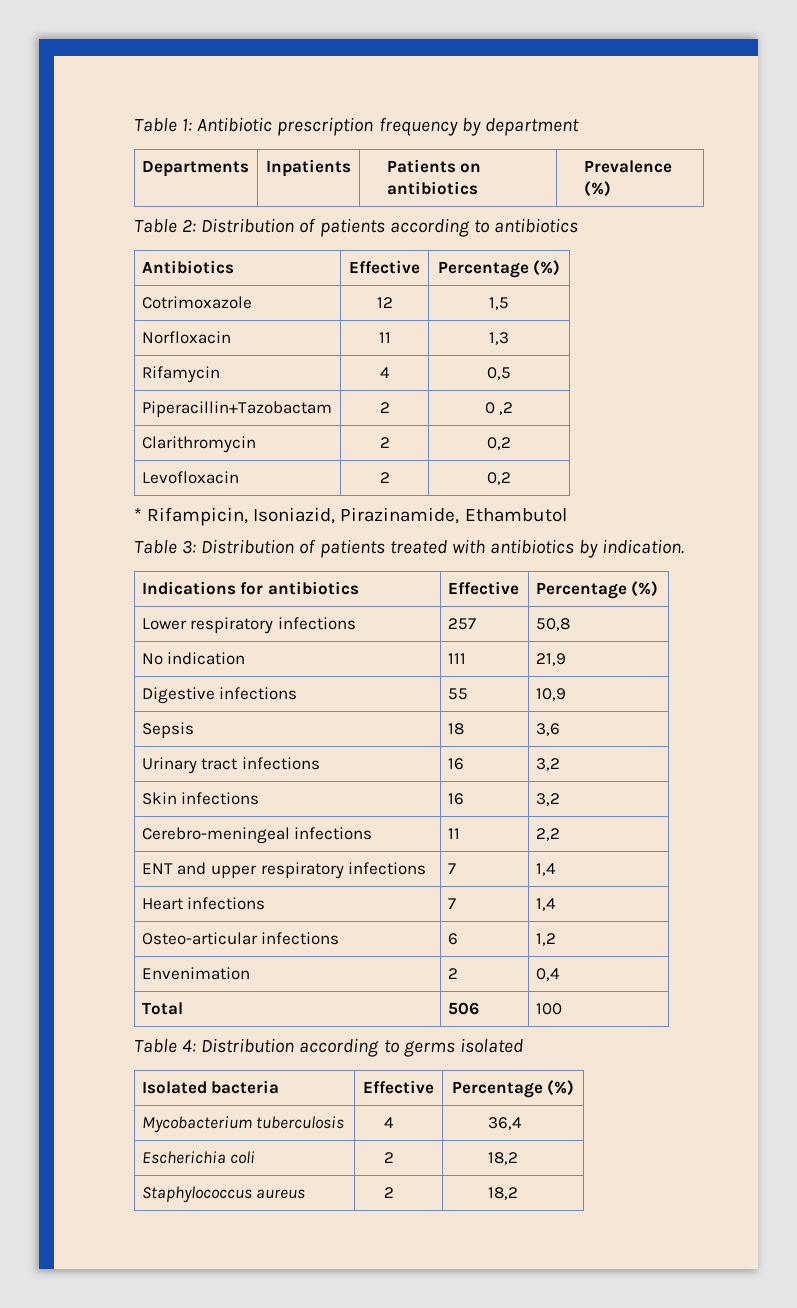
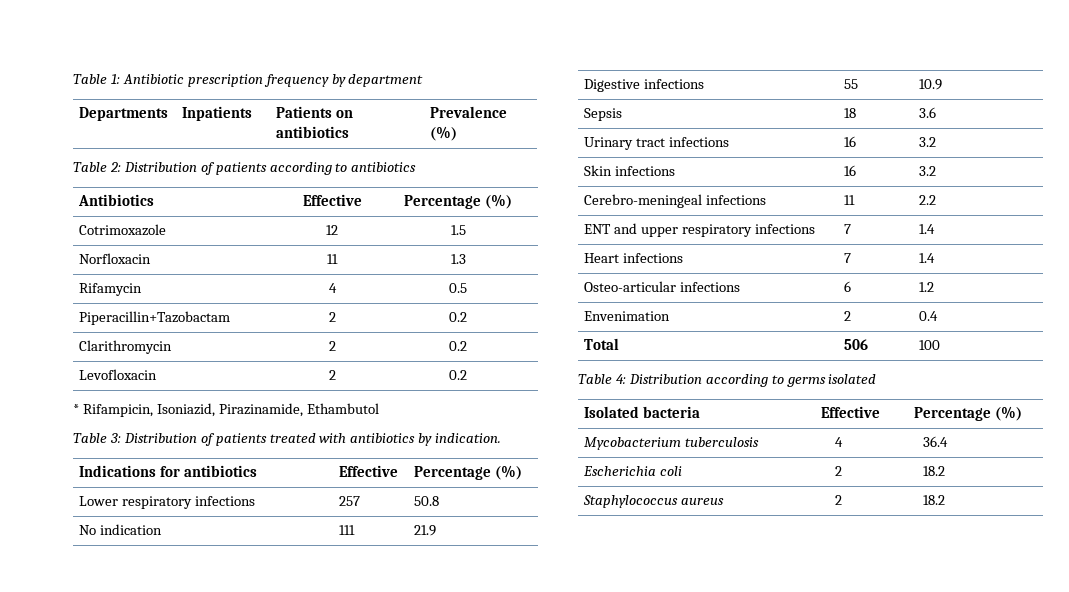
[489,297,509,310] 1,5 -> [450,225,466,235] 1.5
[489,332,509,345] 1,3 -> [450,254,466,264] 1.3
[487,367,511,380] 0,5 -> [448,283,467,293] 0.5
[484,402,514,415] 0 ,2 -> [448,312,467,322] 0.2
[487,437,511,450] 0,2 -> [448,341,467,351] 0.2
[487,472,511,485] 0,2 -> [448,370,467,380] 0.2
[535,618,570,631] 50,8 -> [414,496,440,506] 50.8
[535,653,566,666] 21,9 -> [414,525,437,536] 21.9
[535,688,566,701] 10,9 -> [919,79,943,90] 10.9
[535,723,560,736] 3,6 -> [919,107,937,118] 3.6
[535,758,560,771] 3,2 -> [919,137,937,147] 3.2
[535,793,560,806] 3,2 -> [919,166,937,176] 3.2
[535,828,560,841] 2,2 -> [919,195,937,205] 2.2
[535,863,556,876] 1,4 -> [919,224,936,234] 1.4
[535,898,556,911] 1,4 -> [919,253,936,263] 1.4
[535,933,556,946] 1,2 -> [919,282,935,292] 1.2
[535,968,560,981] 0,4 -> [919,311,939,321] 0.4
[487,1117,522,1130] 36,4 -> [923,436,949,447] 36.4
[487,1152,518,1165] 18,2 -> [923,466,946,476] 18.2
[487,1187,518,1200] 18,2 -> [923,495,946,505] 18.2

